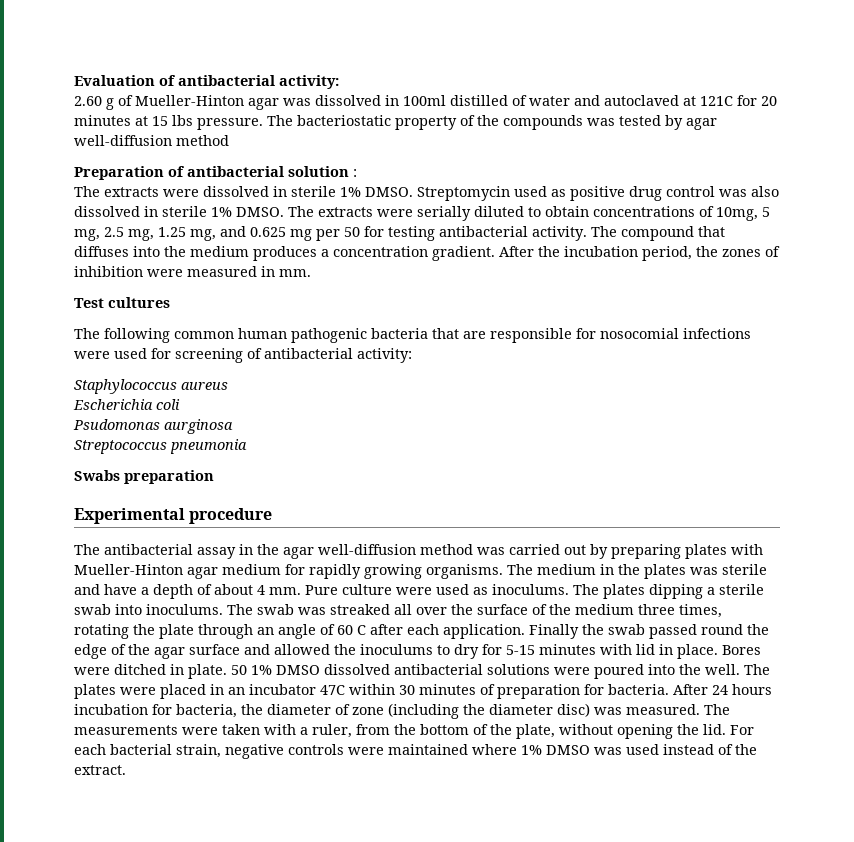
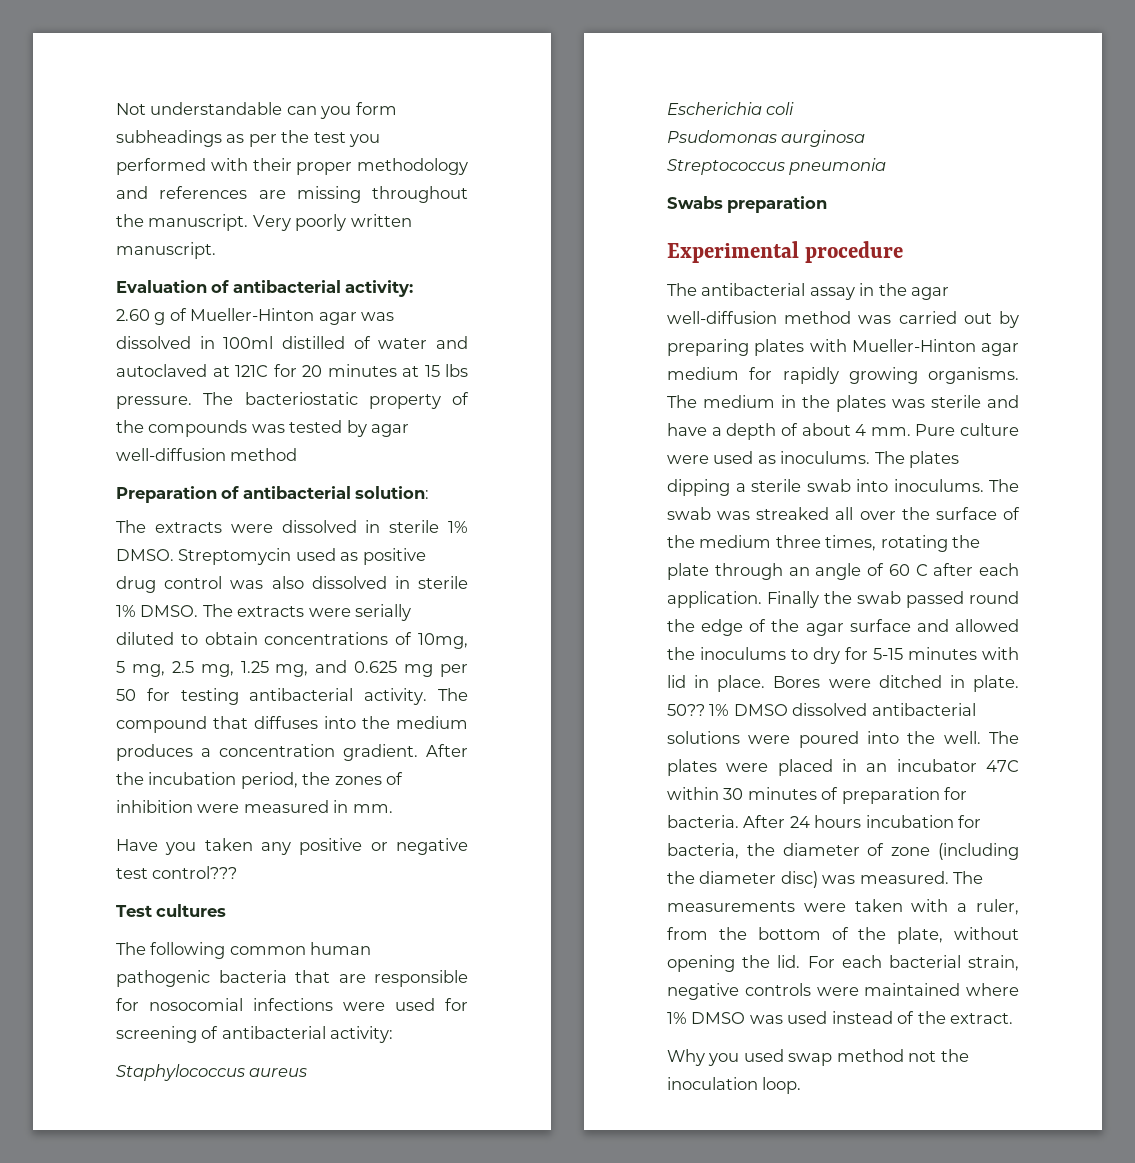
(74, 80) none -> [116,102,397,119] [116,130,381,147] [116,158,468,175] [116,186,468,203] [116,214,412,231] [116,242,216,259] Not understandable can you form subheadings as per the test you performed with their proper methodology and references are missing throughout the manuscript. Very poorly written manuscript. //
[288,166,357,177] solution : -> [355,486,430,499] solution:
(311, 273) none -> [116,838,468,855] [116,866,238,879] // Have you taken any positive or negative test control???
[231,665,247,675] 50 -> [667,704,705,716] 50??
(126, 770) none -> [667,1049,969,1066] [667,1077,802,1094] // Why you used swap method not the inoculation loop.

